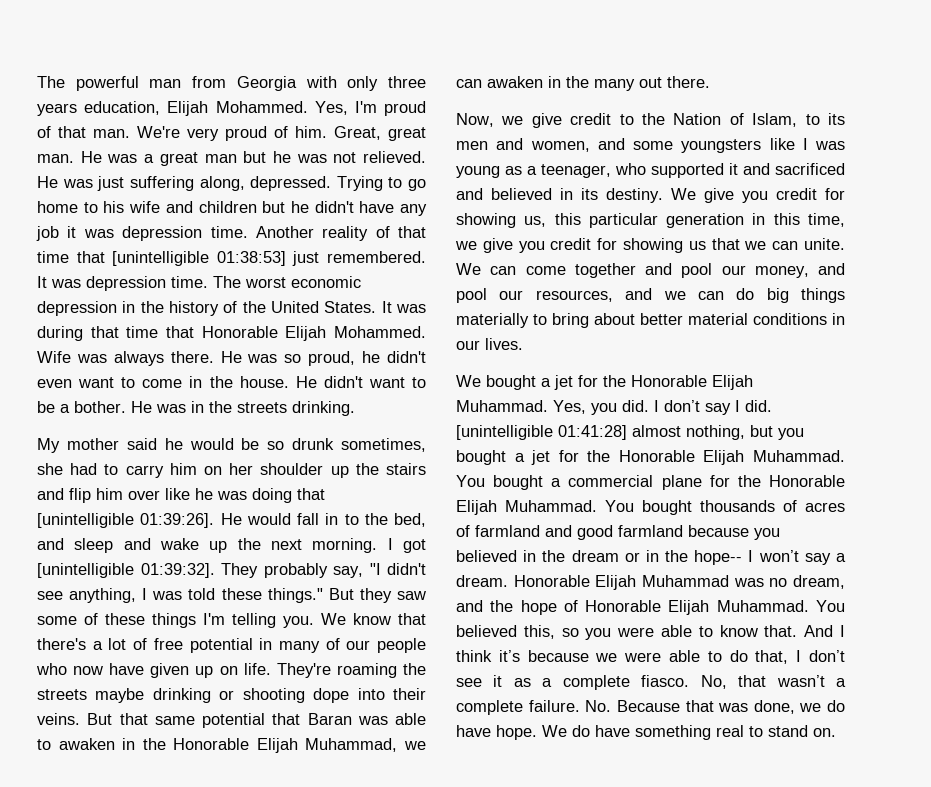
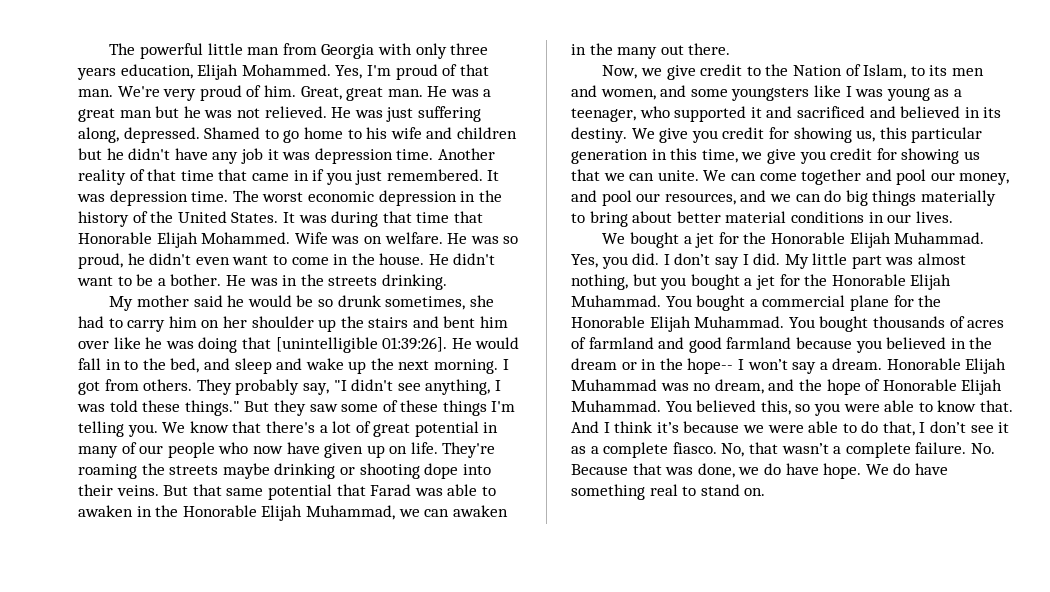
(139, 83) none -> [207,43,243,55] little
[336,176,383,191] Trying -> [204,127,261,139] Shamed
[112,251,286,266] [unintelligible 01:38:53] -> [251,169,352,185] came in if you
[113,351,214,366] always there. -> [363,232,443,244] on welfare.
[69,488,91,503] flip -> [443,316,476,328] bent
[37,563,215,578] [unintelligible 01:39:32]. -> [104,379,193,391] from others.
[153,638,183,650] free -> [373,423,411,437] great
[307,713,352,725] Baran -> [370,484,412,496] Farad
[456,425,627,440] [unintelligible 01:41:28] -> [784,253,914,269] My little part was

